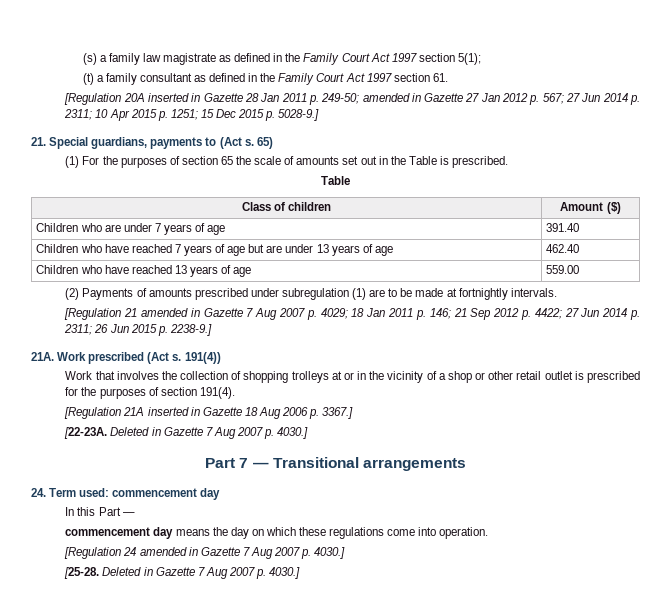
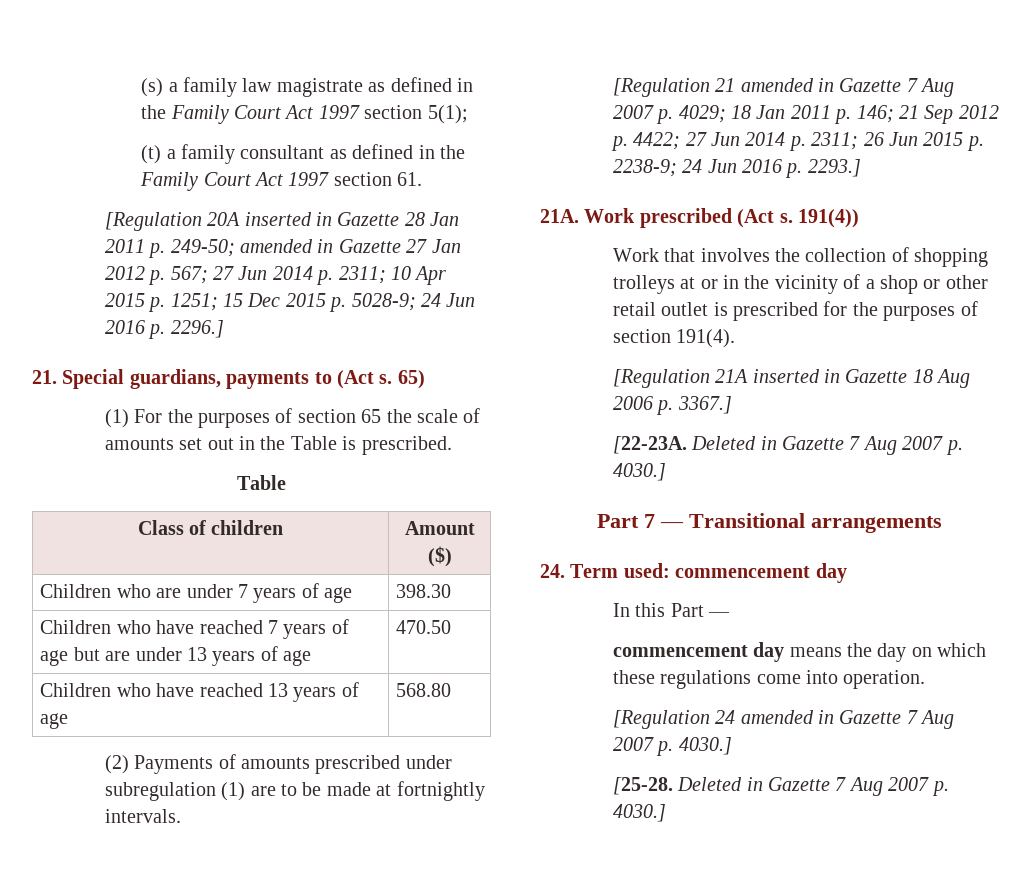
[278,109,320,121] 5028-9.] -> [351,293,476,311] [104,320,224,339] 5028-9; 24 Jun 2016 p. 2296.]
[546,223,580,232] 391.40 -> [396,584,452,598] 398.30
[546,244,580,253] 462.40 -> [396,620,452,634] 470.50
[546,265,580,274] 559.00 -> [396,683,452,697] 568.80
[169,324,212,336] 2238-9.] -> [612,159,861,178] 2238-9; 24 Jun 2016 p. 2293.]

